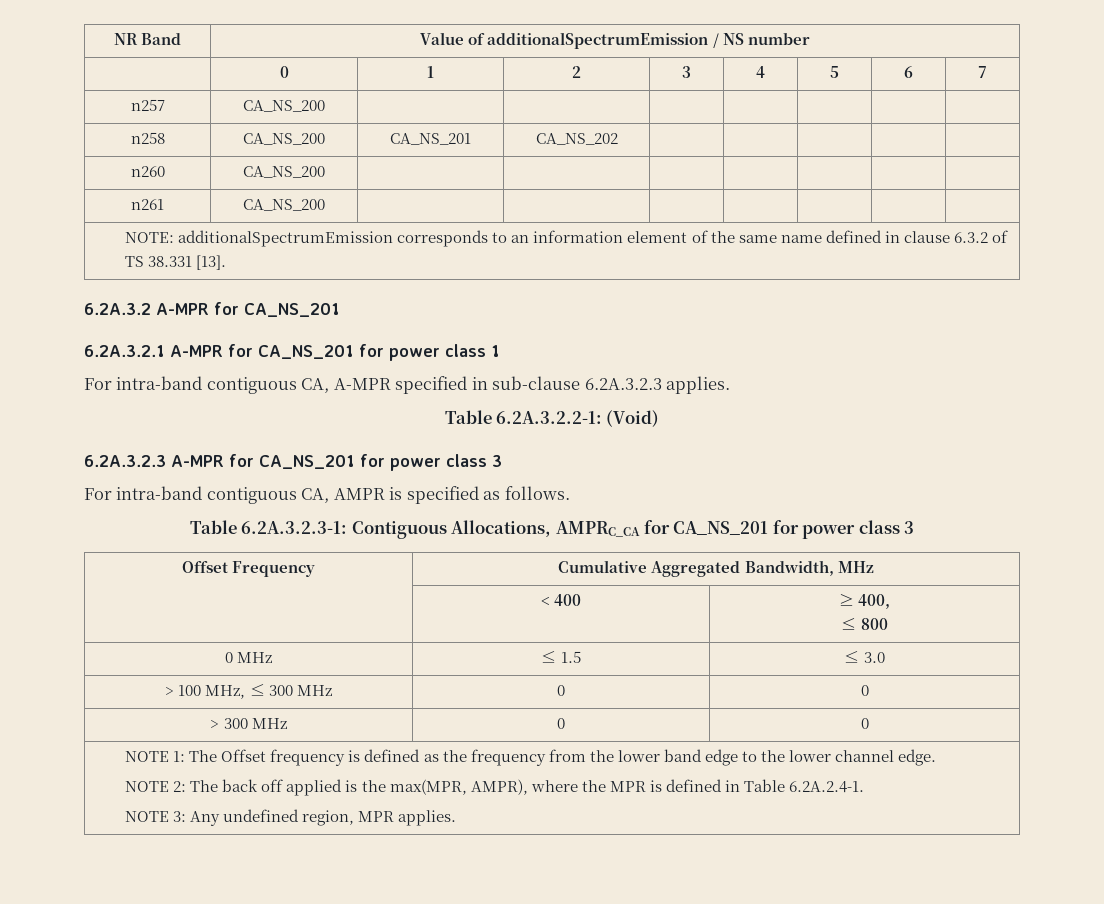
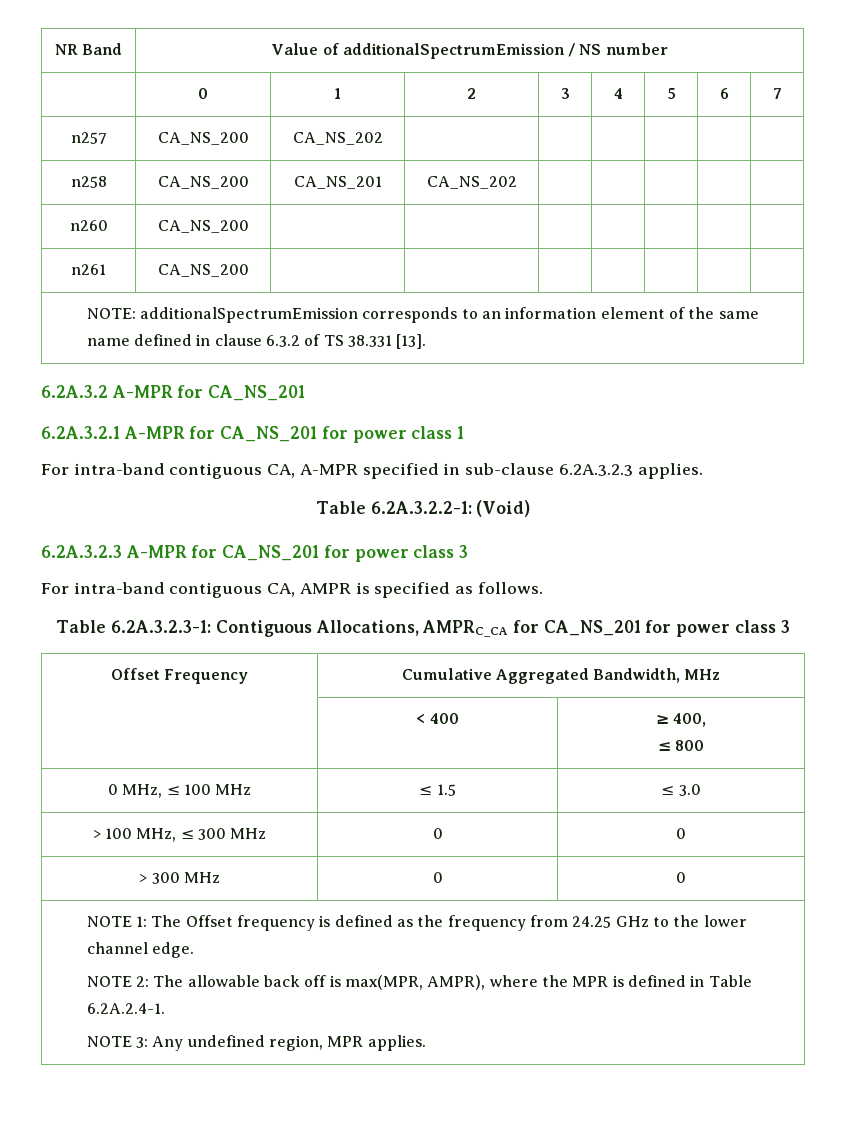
(325, 106) none -> [292,132,383,145] CA_NS_202
(233, 657) none -> [122,784,211,798] MHz, ≤ 100
[589,749,738,766] the lower band edge -> [572,916,649,928] 24.25 GHz
(219, 786) none -> [187,975,260,987] allowable
[286,779,386,796] applied is the -> [329,975,341,987] is

